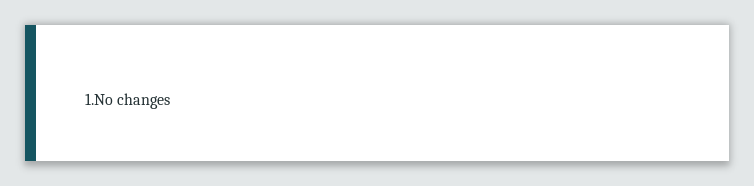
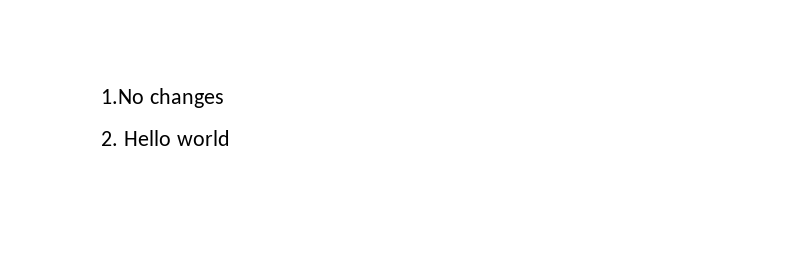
(171, 101) none -> [101,130,230,146] // 2. Hello world

